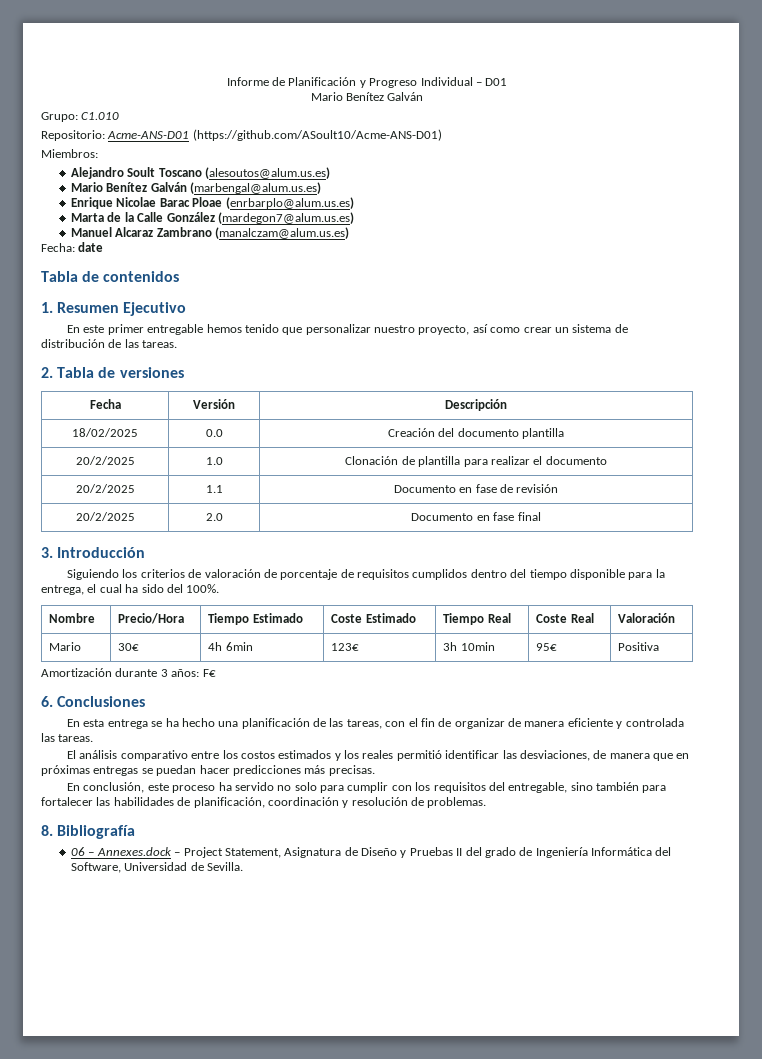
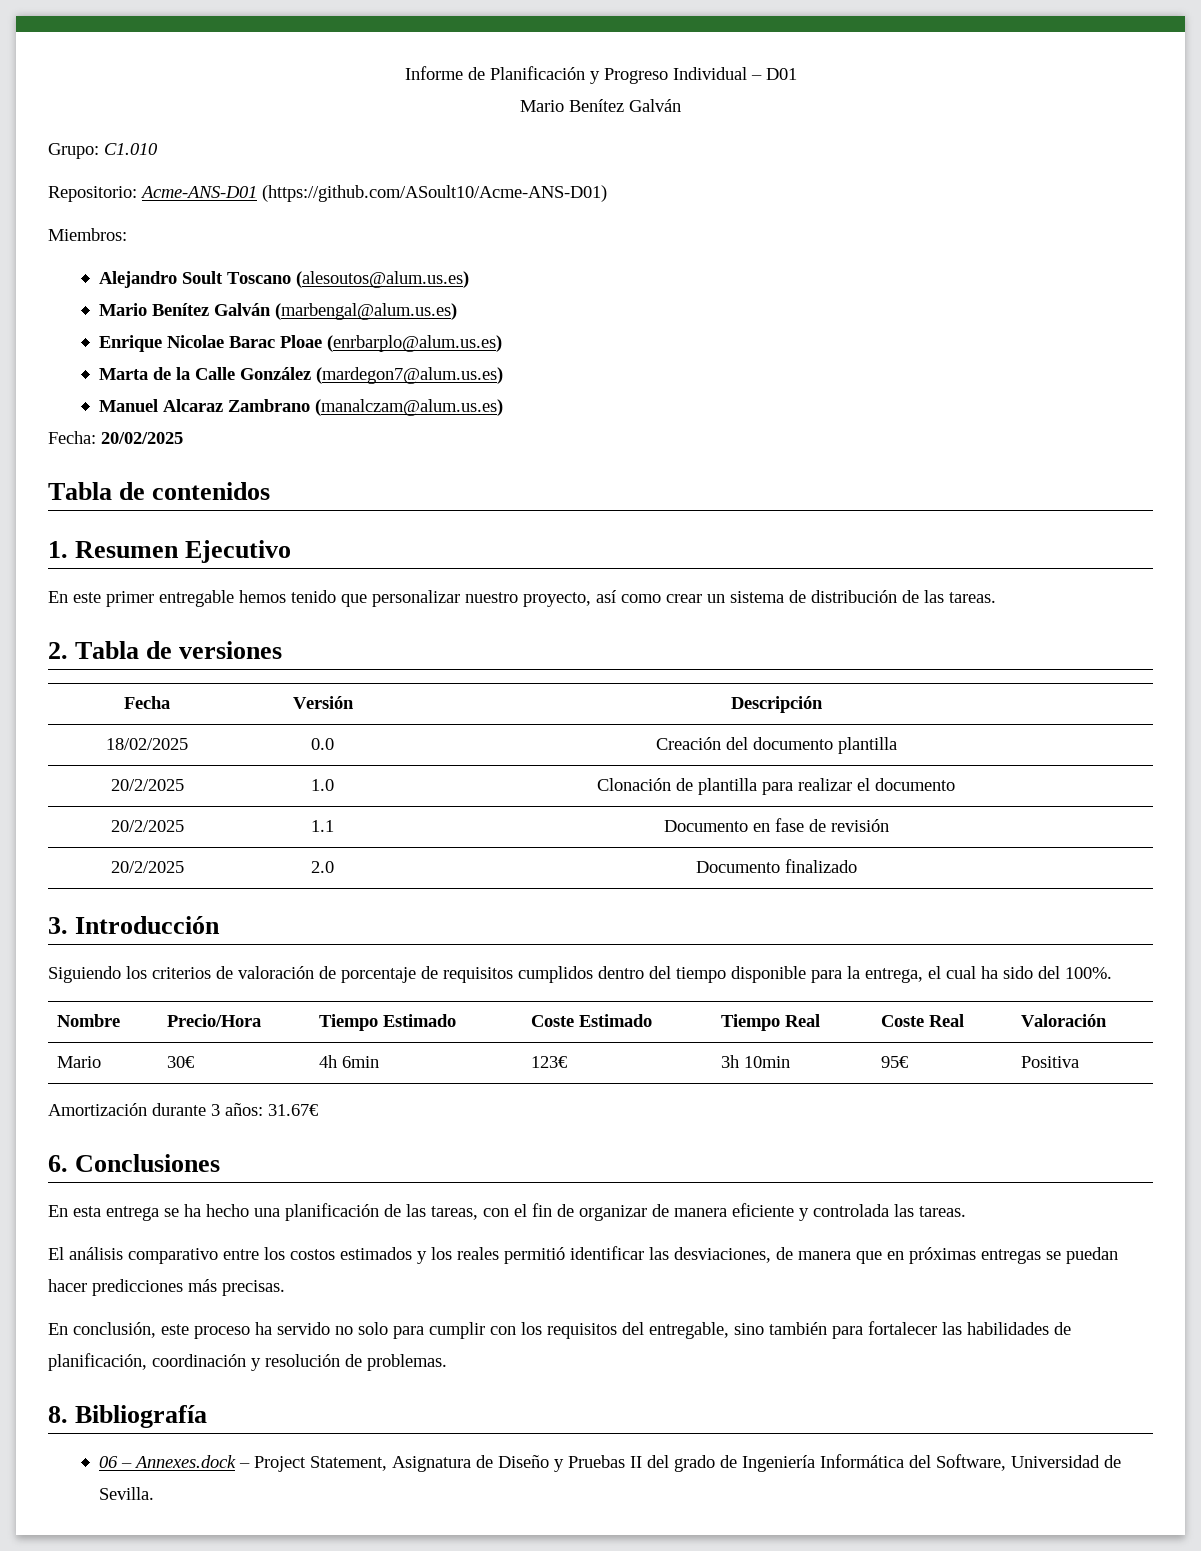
[78,242,104,252] date -> [101,432,183,444] 20/02/2025
[476,512,541,521] en fase final -> [784,859,857,873] finalizado
[202,669,216,677] F€ -> [268,1104,318,1116] 31.67€

